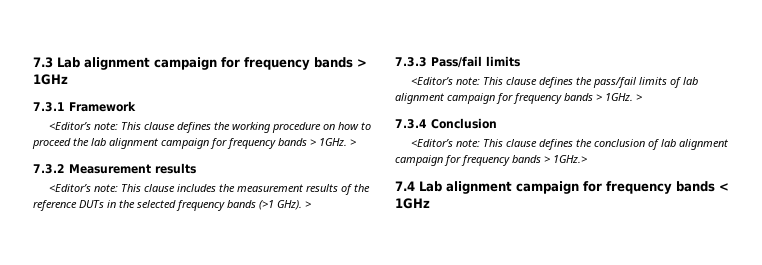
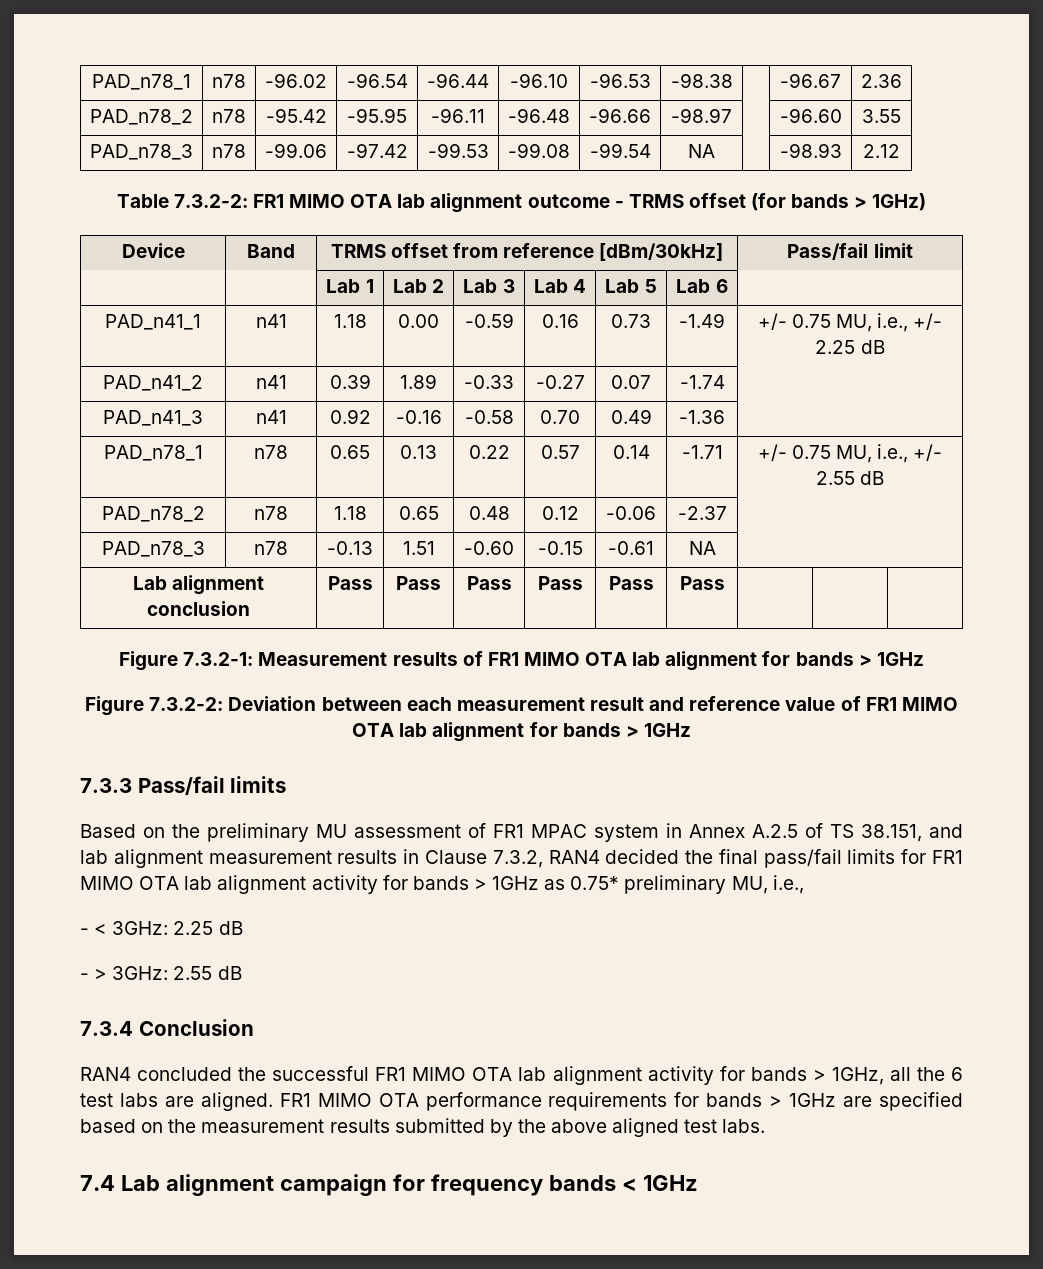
[33,57,367,70] [33,74,68,85] [33,101,136,112] [48,122,371,133] [32,138,356,149] [33,163,196,174] [48,184,370,195] [33,200,311,211] [395,56,520,68] [410,77,698,88] [395,93,642,104] [395,118,497,129] [410,139,728,150] [395,155,587,166] 7.3 Lab alignment campaign for frequency bands > 1GHz // 7.3.1 Framework // <Editor’s note: This clause defines the working procedure on how to proceed the lab alignment campaign for frequency bands > 1GHz. > // 7.3.2 Measurement results // <Editor’s note: This clause includes the measurement results of the reference DUTs in the selected frequency bands (>1 GHz). > // 7.3.3 Pass/fail limits // <Editor’s note: This clause defines the pass/fail limits of lab alignment campaign for frequency bands > 1GHz. > // 7.3.4 Conclusion // <Editor’s note: This clause defines the conclusion of lab alignment campaign for frequency bands > 1GHz.> -> [92,74,191,90] [212,74,246,88] [265,73,327,88] [346,73,408,88] [427,73,489,88] [510,73,568,88] [589,73,651,88] [670,73,733,88] [780,73,841,88] [861,74,902,88] [90,109,193,125] [212,109,246,123] [265,108,327,123] [347,108,407,123] [431,108,485,123] [508,108,570,123] [589,108,651,123] [671,108,732,123] [779,108,842,123] [862,109,901,123] [90,144,193,160] [212,144,246,158] [265,143,327,158] [346,143,408,158] [427,143,489,158] [508,143,570,158] [589,143,651,158] [688,144,715,158] [779,143,842,158] [863,144,900,158] [116,193,927,213] [121,243,185,258] [247,244,295,258] [330,243,724,261] [787,243,913,260] [326,279,374,293] [392,279,445,293] [463,279,515,293] [533,279,587,293] [605,279,657,293] [676,279,728,293] [105,314,201,330] [255,314,287,328] [333,314,367,328] [398,314,439,328] [464,313,514,328] [541,314,579,328] [611,314,651,328] [679,313,725,328] [757,313,943,332] [815,340,885,354] [103,375,203,391] [255,375,287,389] [329,374,371,389] [400,374,437,389] [464,375,514,389] [535,375,585,389] [611,375,651,389] [679,375,725,389] [103,410,203,426] [255,410,287,424] [329,409,371,424] [395,410,442,424] [464,410,514,424] [540,410,580,424] [610,409,652,424] [679,410,725,424] [103,445,203,461] [254,445,288,459] [330,445,370,459] [400,445,437,459] [468,445,510,459] [540,445,580,459] [612,445,650,459] [681,445,723,459] [757,444,943,463] [815,471,885,485] [101,506,205,522] [254,506,288,520] [333,506,367,520] [398,506,439,520] [468,506,510,520] [541,506,579,520] [606,506,656,520] [677,506,727,520] [101,541,205,557] [254,541,288,555] [327,541,373,555] [402,541,435,555] [464,541,514,555] [537,541,583,555] [608,541,654,555] [688,541,716,555] [132,575,265,595] [147,601,250,616] [327,576,373,590] [396,576,441,590] [466,576,512,590] [537,576,583,590] [608,576,654,590] [679,576,725,590] [119,651,924,671] [85,696,958,716] [352,722,691,742] [80,776,287,795] [80,823,963,842] [80,849,964,868] [80,875,804,894] [80,921,243,935] [80,966,242,980] [80,1019,254,1036] [80,1066,963,1085] [80,1092,964,1111] [80,1118,766,1137] PAD_n78_1 | n78 | -96.02 | -96.54 | -96.44 | -96.10 | -96.53 | -98.38 | | -96.67 | 2.36 // PAD_n78_2 | n78 | -95.42 | -95.95 | -96.11 | -96.48 | -96.66 | -98.97 | | -96.60 | 3.55 // PAD_n78_3 | n78 | -99.06 | -97.42 | -99.53 | -99.08 | -99.54 | NA | | -98.93 | 2.12 // Table 7.3.2-2: FR1 MIMO OTA lab alignment outcome - TRMS offset (for bands > 1GHz) // Device | Band | TRMS offset from reference [dBm/30kHz] | Pass/fail limit // | | Lab 1 | Lab 2 | Lab 3 | Lab 4 | Lab 5 | Lab 6 | // PAD_n41_1 | n41 | 1.18 | 0.00 | -0.59 | 0.16 | 0.73 | -1.49 | +/- 0.75 MU, i.e., +/- 2.25 dB // PAD_n41_2 | n41 | 0.39 | 1.89 | -0.33 | -0.27 | 0.07 | -1.74 | // PAD_n41_3 | n41 | 0.92 | -0.16 | -0.58 | 0.70 | 0.49 | -1.36 | // PAD_n78_1 | n78 | 0.65 | 0.13 | 0.22 | 0.57 | 0.14 | -1.71 | +/- 0.75 MU, i.e., +/- 2.55 dB // PAD_n78_2 | n78 | 1.18 | 0.65 | 0.48 | 0.12 | -0.06 | -2.37 | // PAD_n78_3 | n78 | -0.13 | 1.51 | -0.60 | -0.15 | -0.61 | NA | // Lab alignment conclusion | Pass | Pass | Pass | Pass | Pass | Pass | | | // Figure 7.3.2-1: Measurement results of FR1 MIMO OTA lab alignment for bands > 1GHz // Figure 7.3.2-2: Deviation between each measurement result and reference value of FR1 MIMO OTA lab alignment for bands > 1GHz // 7.3.3 Pass/fail limits // Based on the preliminary MU assessment of FR1 MPAC system in Annex A.2.5 of TS 38.151, and lab alignment measurement results in Clause 7.3.2, RAN4 decided the final pass/fail limits for FR1 MIMO OTA lab alignment activity for bands > 1GHz as 0.75* preliminary MU, i.e., // - < 3GHz: 2.25 dB // - > 3GHz: 2.55 dB // 7.3.4 Conclusion // RAN4 concluded the successful FR1 MIMO OTA lab alignment activity for bands > 1GHz, all the 6 test labs are aligned. FR1 MIMO OTA performance requirements for bands > 1GHz are specified based on the measurement results submitted by the above aligned test labs.

